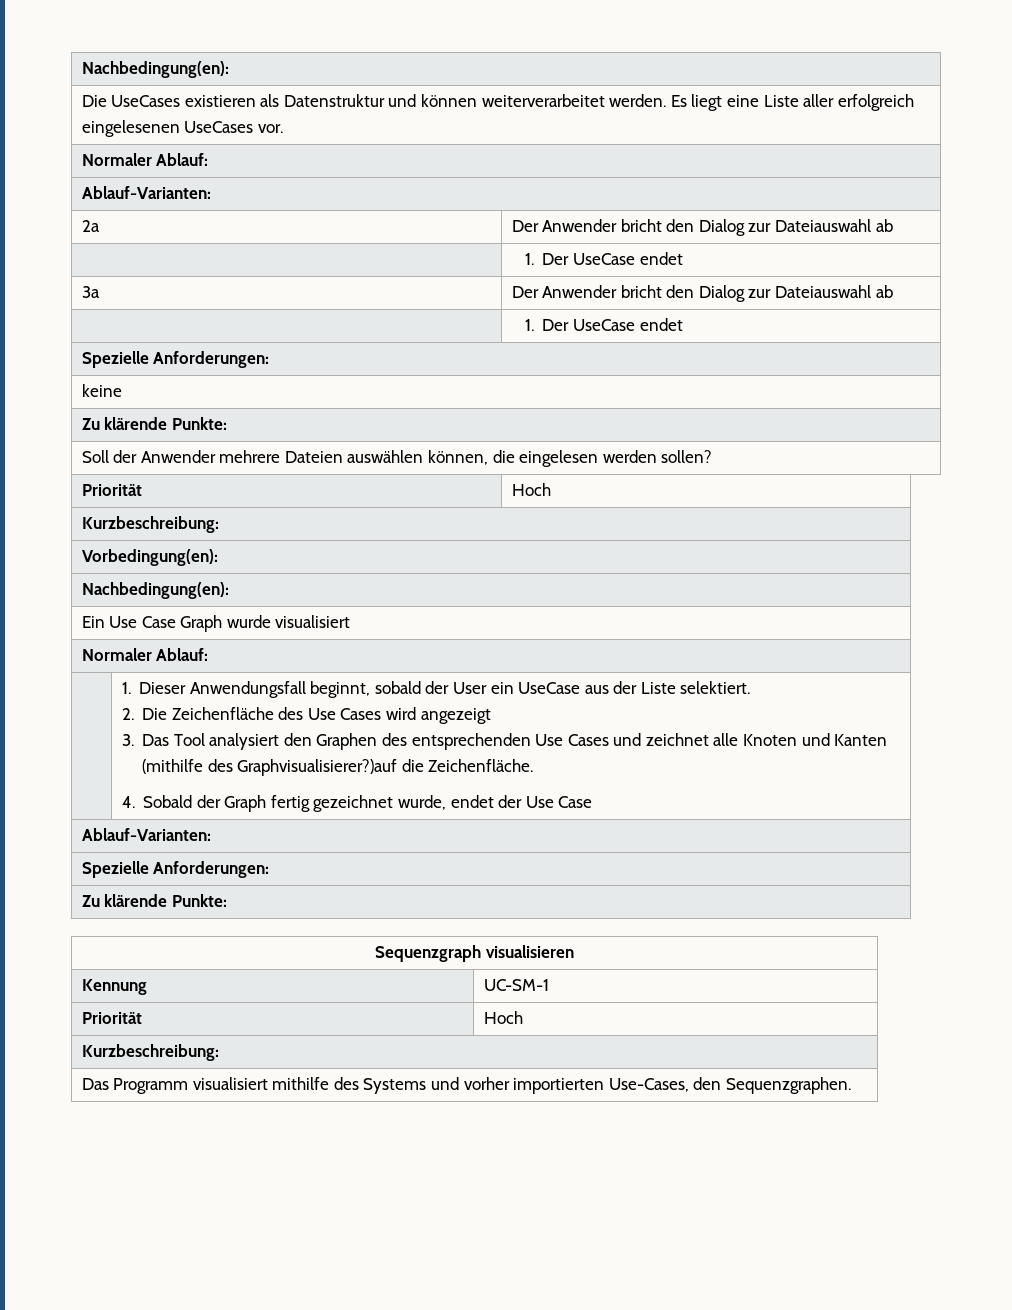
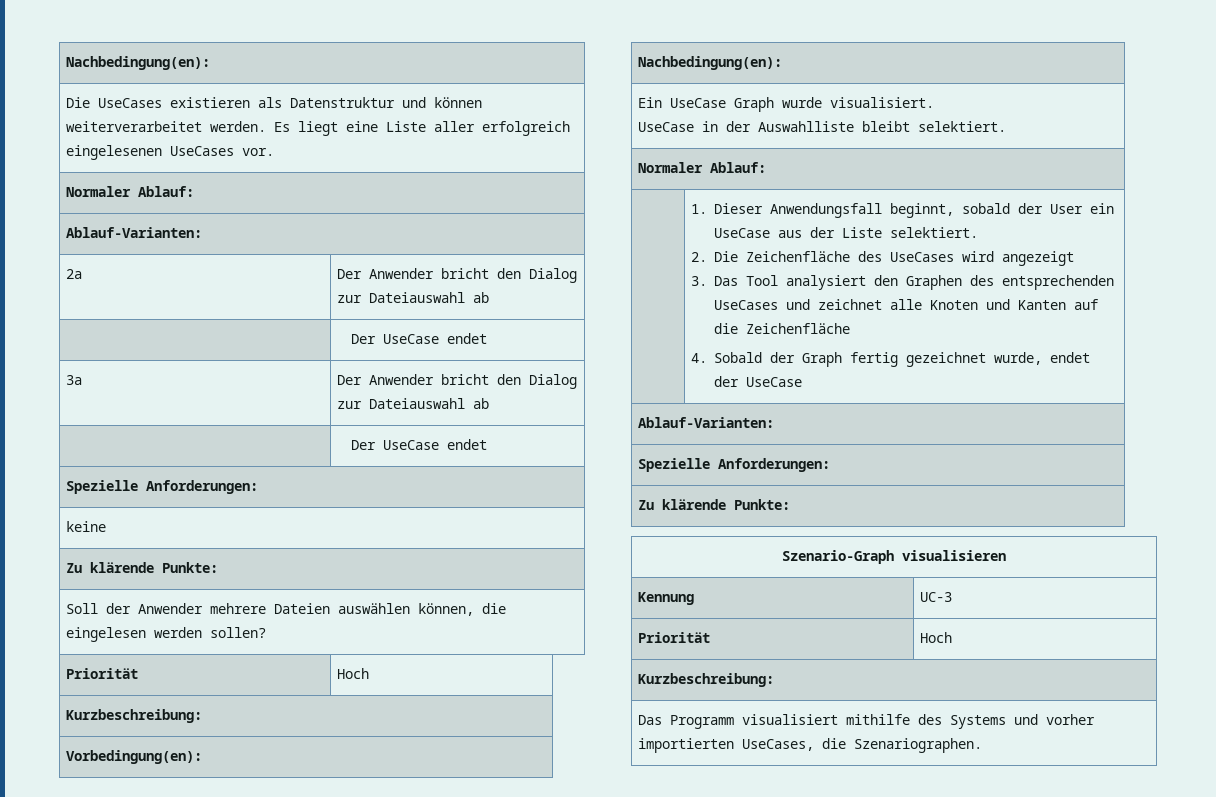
[524,253,534,265] 1. -> (490, 297) none
[524,319,534,331] 1. -> (490, 403) none
[109,615,351,632] Use Case Graph wurde visualisiert -> [670,97,935,112] [638,121,1007,132] UseCase Graph wurde visualisiert. // UseCase in der Auswahlliste bleibt selektiert.
[307,708,382,720] Use Cases -> [890,252,955,262] UseCases
[535,734,609,746] Use Cases -> [714,300,779,310] UseCases
[141,759,534,776] (mithilfe des Graphvisualisierer?)auf die Zeichenfläche. -> [1074,299,1099,310] [714,323,851,334] auf die Zeichenfläche
[525,796,593,808] Use Case -> [746,377,803,387] UseCase
[375,945,482,962] Sequenzgraph -> [782,550,894,564] Szenario-Graph
[483,979,550,991] UC-SM-1 -> [920,592,953,602] UC-3
[608,1077,851,1094] Use-Cases, den Sequenzgraphen. -> [742,738,983,753] UseCases, die Szenariographen.

